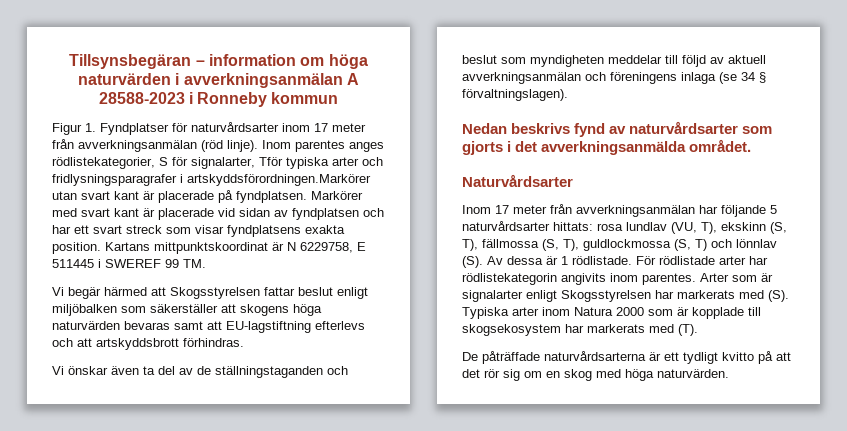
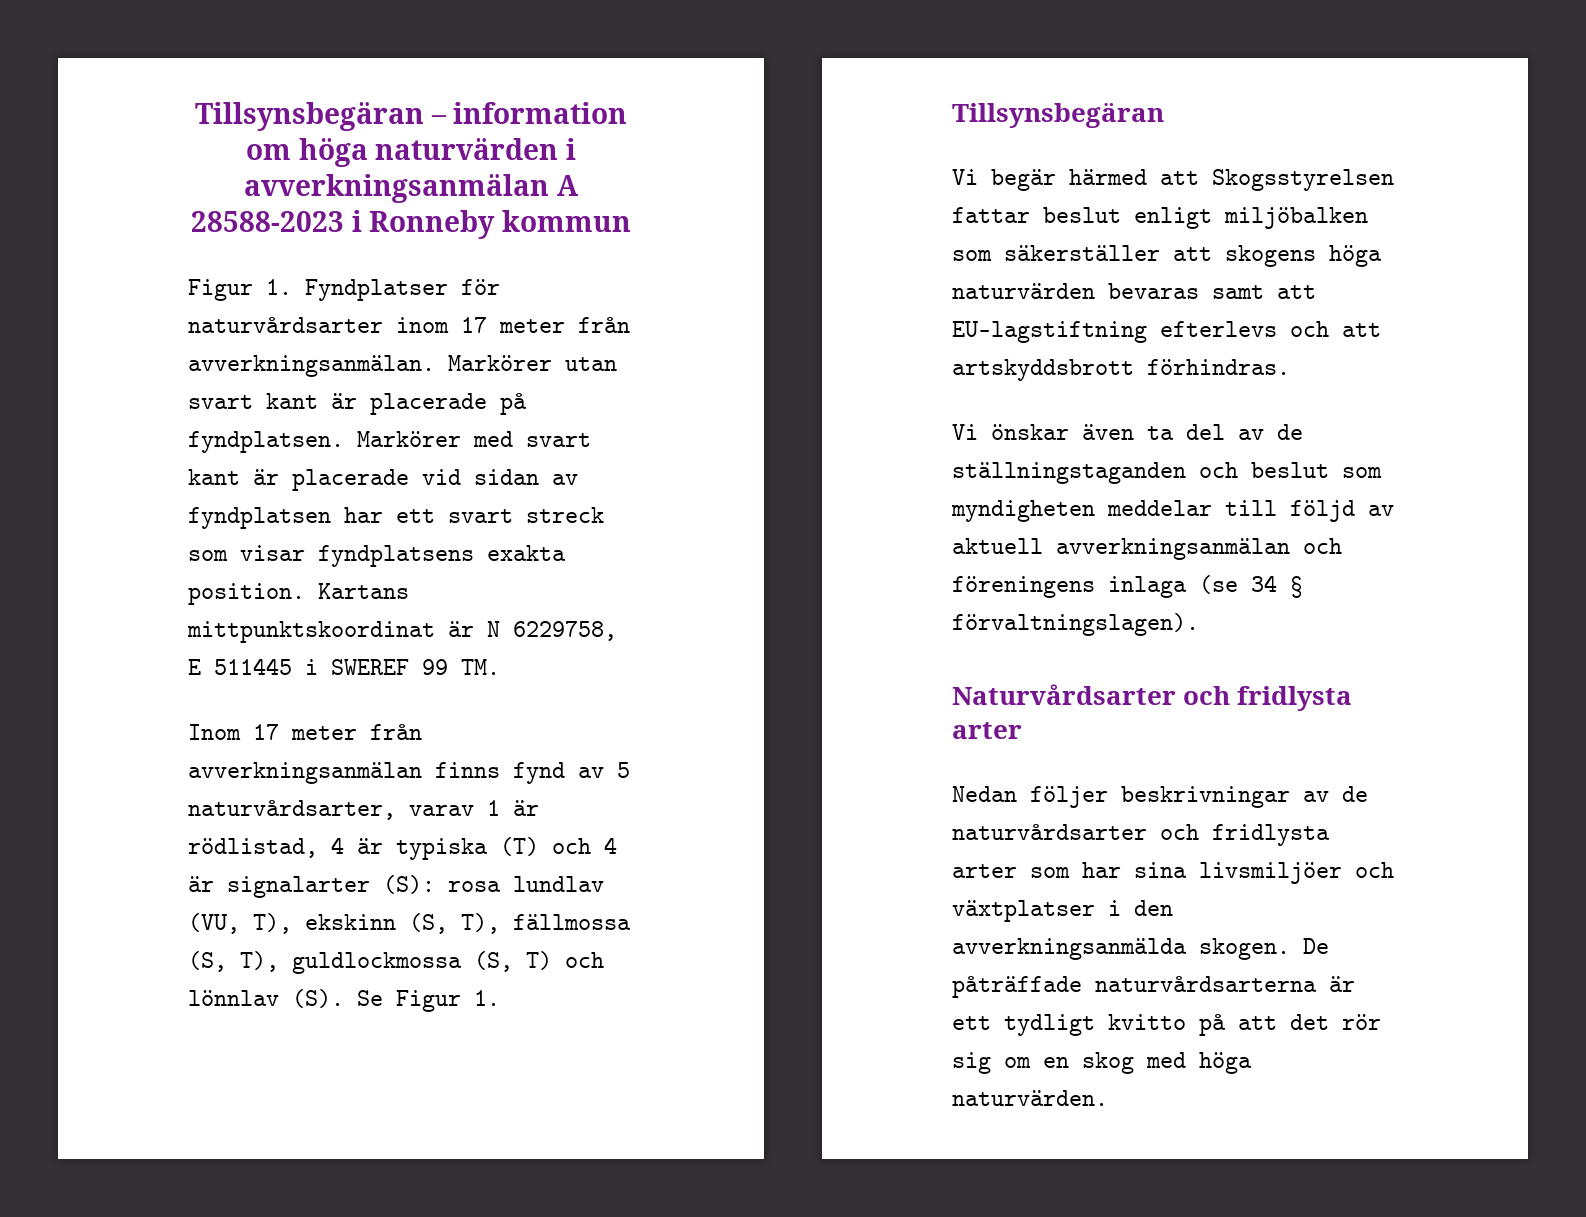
[78,140,384,152] [52,157,383,169] [52,174,371,186] avverkningsanmälan (röd linje). Inom parentes anges rödlistekategorier, S för signalarter, Tför typiska arter och fridlysningsparagrafer i artskyddsförordningen.Markörer -> [188,355,552,377] avverkningsanmälan. Markörer
[363,208,384,217] och -> (331, 518) none
(206, 263) none -> [188,724,422,740] [188,762,630,784] [188,800,539,820] [188,837,617,860] [188,875,604,898] [188,913,631,934] [188,951,604,974] [188,989,500,1012] [952,103,1164,128] // Inom 17 meter från avverkningsanmälan finns fynd av 5 naturvårdsarter, varav 1 är rödlistad, 4 är typiska (T) och 4 är signalarter (S): rosa lundlav (VU, T), ekskinn (S, T), fällmossa (S, T), guldlockmossa (S, T) och lönnlav (S). Se Figur 1. // Tillsynsbegäran
[462,121,773,137] [462,139,752,155] [462,174,573,187] [462,204,777,217] [462,221,787,234] [462,239,777,251] [462,256,768,268] [462,273,773,285] [462,290,789,302] [462,307,761,319] [462,324,698,336] Nedan beskrivs fynd av naturvårdsarter som gjorts i det avverkningsanmälda området. // Naturvårdsarter // Inom 17 meter från avverkningsanmälan har följande 5 naturvårdsarter hittats: rosa lundlav (VU, T), ekskinn (S, T), fällmossa (S, T), guldlockmossa (S, T) och lönnlav (S). Av dessa är 1 rödlistade. För rödlistade arter har rödlistekategorin angivits inom parentes. Arter som är signalarter enligt Skogsstyrelsen har markerats med (S). Typiska arter inom Natura 2000 som är kopplade till skogsekosystem har markerats med (T). // -> [952,684,1353,711] [952,722,1022,739] [952,786,1368,808] [952,824,1330,846] [952,862,1394,884] [952,900,1173,922] [952,938,1290,960] Naturvårdsarter och fridlysta arter // Nedan följer beskrivningar av de naturvårdsarter och fridlysta arter som har sina livsmiljöer och växtplatser i den avverkningsanmälda skogen.

